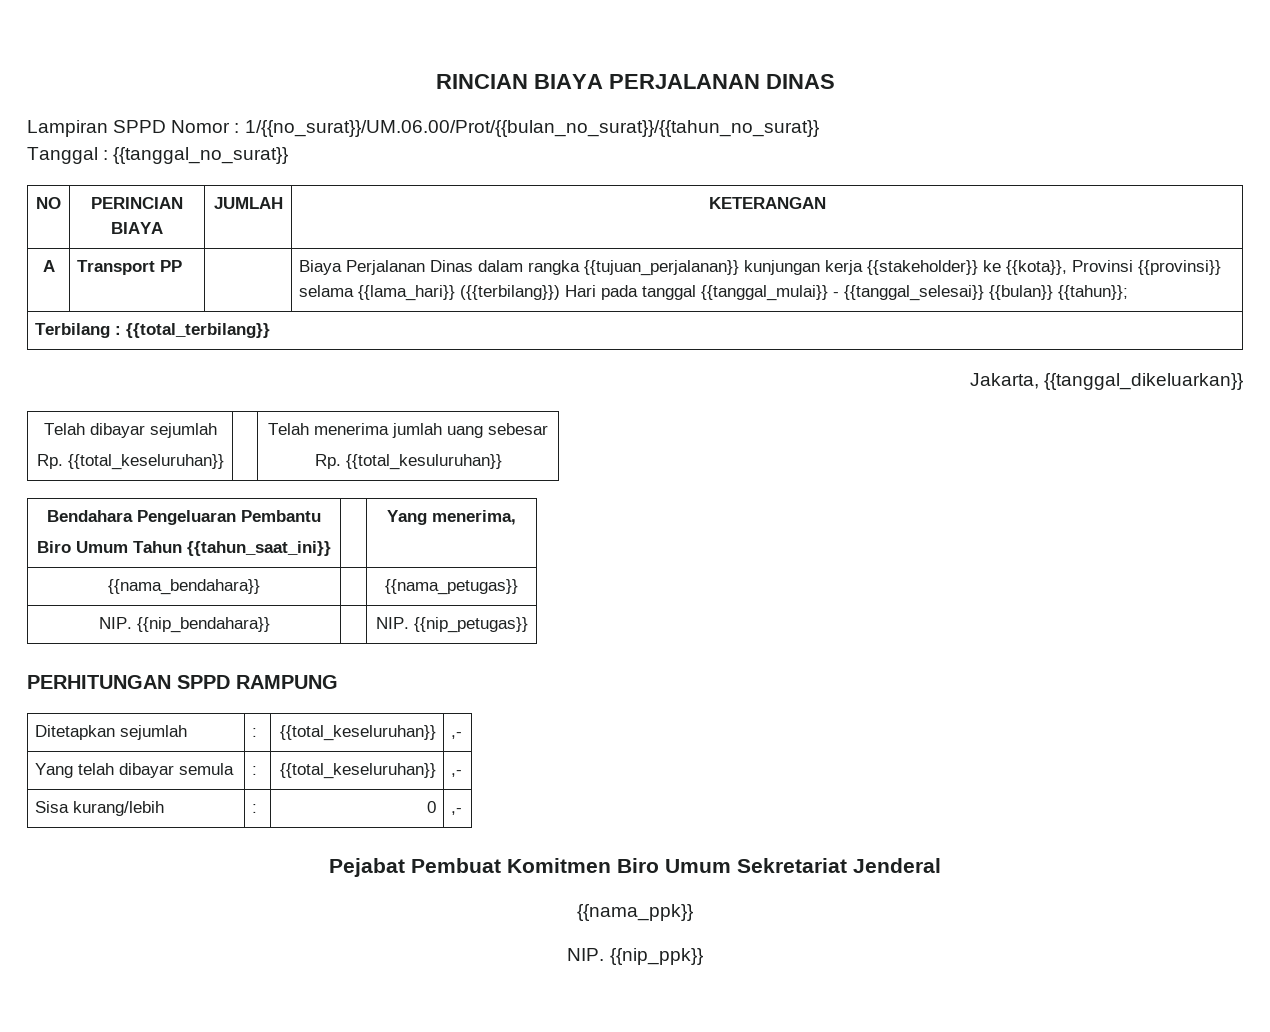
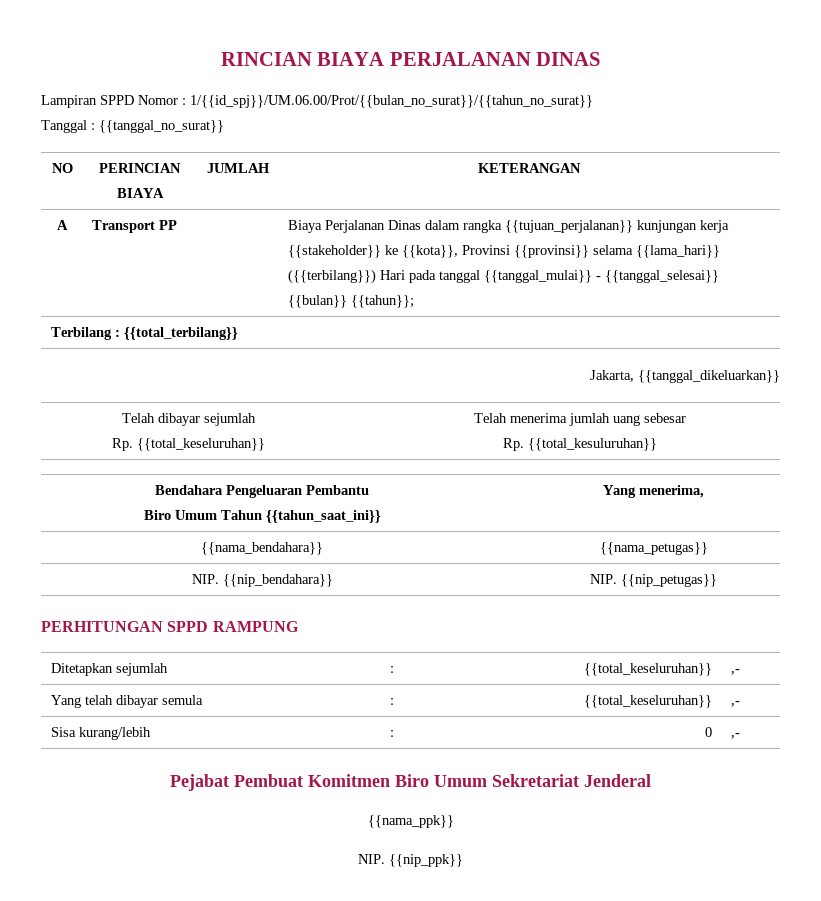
[244,120,819,137] 1/{{no_surat}}/UM.06.00/Prot/{{bulan_no_surat}}/{{tahun_no_surat}} -> [190,95,593,108] 1/{{id_spj}}/UM.06.00/Prot/{{bulan_no_surat}}/{{tahun_no_surat}}

